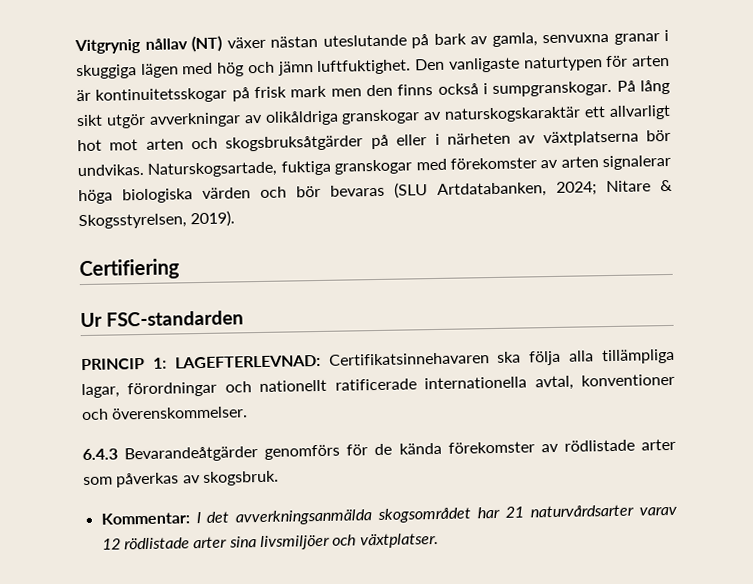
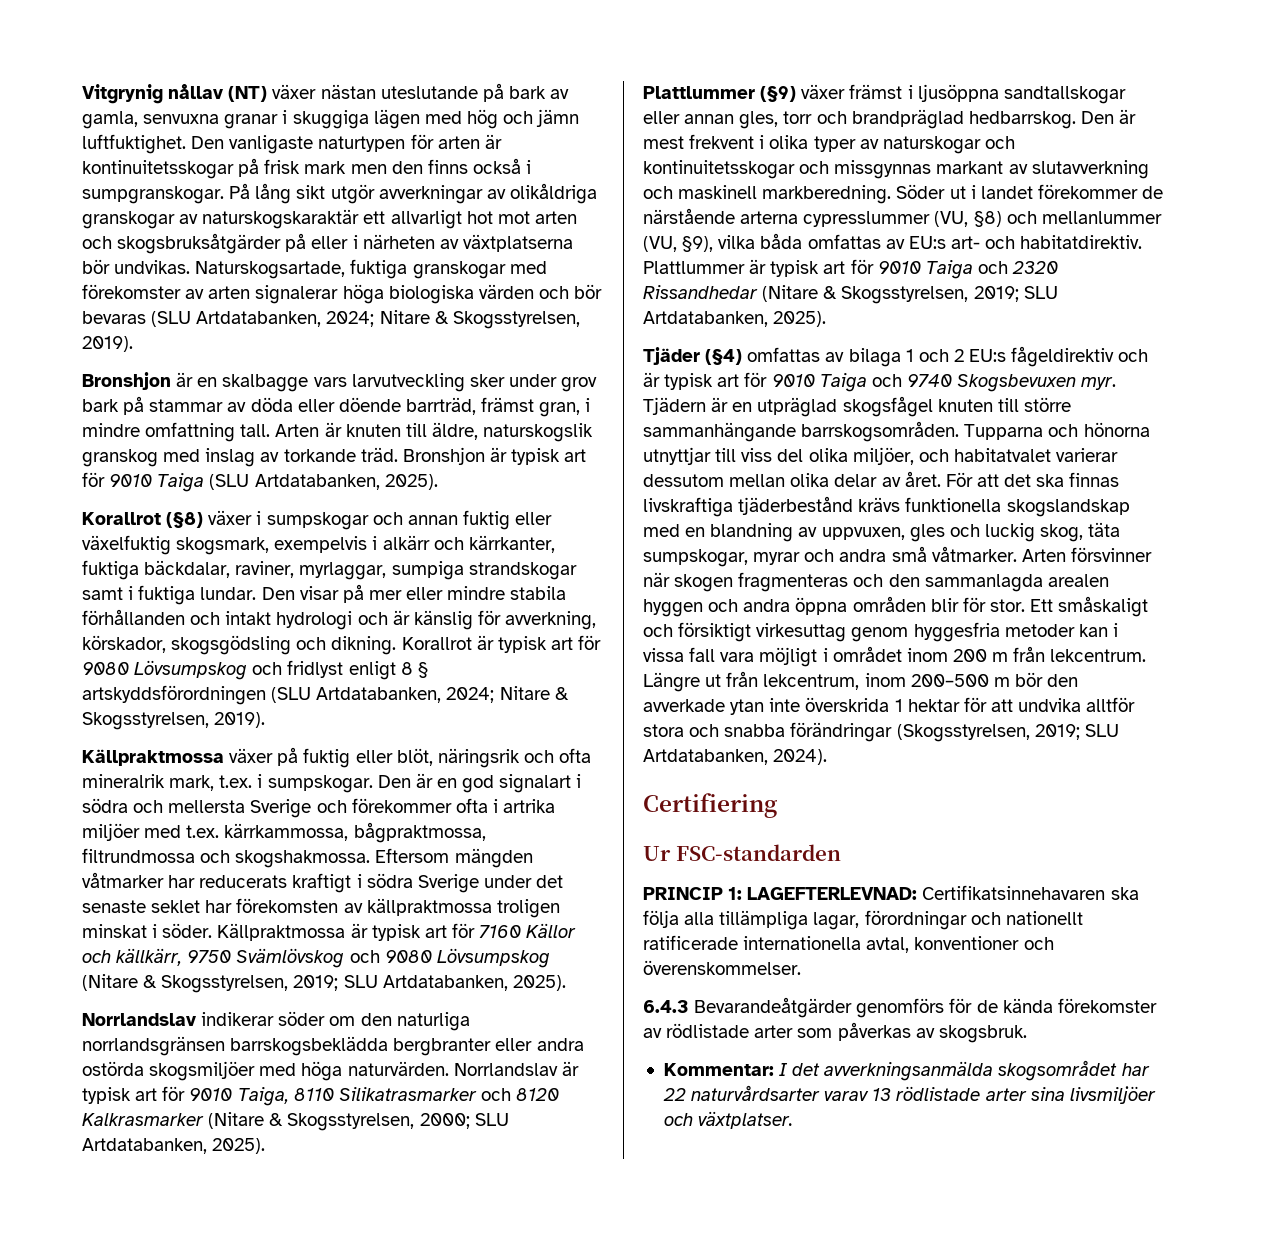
(236, 219) none -> [82,372,598,392] [82,396,591,417] [82,422,594,442] [82,447,587,467] [82,472,438,492] [82,510,553,530] [82,535,555,555] [82,560,577,580] [82,584,567,605] [82,609,597,630] [82,635,602,655] [82,660,428,680] [82,685,569,705] [82,712,266,730] [82,747,592,768] [82,773,582,793] [82,798,556,818] [82,822,486,843] [82,848,533,868] [82,872,564,893] [82,898,560,918] [82,923,577,941] [82,948,550,968] [82,974,566,993] [82,1011,470,1031] [82,1036,584,1056] [82,1061,579,1081] [82,1086,560,1106] [82,1112,509,1131] [82,1138,266,1154] [643,84,1126,104] [643,109,1137,129] [643,134,1015,154] [643,160,1149,179] [643,184,1164,204] [643,208,1162,227] [643,233,1143,252] [643,259,1059,279] [643,285,1058,304] [643,311,827,327] [643,346,1149,367] [643,372,1117,392] [643,396,1071,417] [643,421,1150,442] [643,447,1119,465] [643,471,1120,487] [643,496,1130,517] [643,522,1121,542] [643,546,1152,567] [643,572,1109,592] [643,596,1149,617] [643,622,1118,642] [643,646,1147,667] [643,671,1079,692] [643,697,1136,715] [643,722,1119,742] [643,749,828,765] // Bronshjon är en skalbagge vars larvutveckling sker under grov bark på stammar av döda eller döende barrträd, främst gran, i mindre omfattning tall. Arten är knuten till äldre, naturskogslik granskog med inslag av torkande träd. Bronshjon är typisk art för 9010 Taiga (SLU Artdatabanken, 2025). // Korallrot (§8) växer i sumpskogar och annan fuktig eller växelfuktig skogsmark, exempelvis i alkärr och kärrkanter, fuktiga bäckdalar, raviner, myrlaggar, sumpiga strandskogar samt i fuktiga lundar. Den visar på mer eller mindre stabila förhållanden och intakt hydrologi och är känslig för avverkning, körskador, skogsgödsling och dikning. Korallrot är typisk art för 9080 Lövsumpskog och fridlyst enligt 8 § artskyddsförordningen (SLU Artdatabanken, 2024; Nitare & Skogsstyrelsen, 2019). // Källpraktmossa växer på fuktig eller blöt, näringsrik och ofta mineralrik mark, t.ex. i sumpskogar. Den är en god signalart i södra och mellersta Sverige och förekommer ofta i artrika miljöer med t.ex. kärrkammossa, bågpraktmossa, filtrundmossa och skogshakmossa. Eftersom mängden våtmarker har reducerats kraftigt i södra Sverige under det senaste seklet har förekomsten av källpraktmossa troligen minskat i söder. Källpraktmossa är typisk art för 7160 Källor och källkärr, 9750 Svämlövskog och 9080 Lövsumpskog (Nitare & Skogsstyrelsen, 2019; SLU Artdatabanken, 2025). // Norrlandslav indikerar söder om den naturliga norrlandsgränsen barrskogsbeklädda bergbranter eller andra ostörda skogsmiljöer med höga naturvärden. Norrlandslav är typisk art för 9010 Taiga, 8110 Silikatrasmarker och 8120 Kalkrasmarker (Nitare & Skogsstyrelsen, 2000; SLU Artdatabanken, 2025). // Plattlummer (§9) växer främst i ljusöppna sandtallskogar eller annan gles, torr och brandpräglad hedbarrskog. Den är mest frekvent i olika typer av naturskogar och kontinuitetsskogar och missgynnas markant av slutavverkning och maskinell markberedning. Söder ut i landet förekommer de närstående arterna cypresslummer (VU, §8) och mellanlummer (VU, §9), vilka båda omfattas av EU:s art- och habitatdirektiv. Plattlummer är typisk art för 9010 Taiga och 2320 Rissandhedar (Nitare & Skogsstyrelsen, 2019; SLU Artdatabanken, 2025). // Tjäder (§4) omfattas av bilaga 1 och 2 EU:s fågeldirektiv och är typisk art för 9010 Taiga och 9740 Skogsbevuxen myr. Tjädern är en utpräglad skogsfågel knuten till större sammanhängande barrskogsområden. Tupparna och hönorna utnyttjar till viss del olika miljöer, och habitatvalet varierar dessutom mellan olika delar av året. För att det ska finnas livskraftiga tjäderbestånd krävs funktionella skogslandskap med en blandning av uppvuxen, gles och luckig skog, täta sumpskogar, myrar och andra små våtmarker. Arten försvinner när skogen fragmenteras och den sammanlagda arealen hyggen och andra öppna områden blir för stor. Ett småskaligt och försiktigt virkesuttag genom hyggesfria metoder kan i vissa fall vara möjligt i området inom 200 m från lekcentrum. Längre ut från lekcentrum, inom 200–500 m bör den avverkade ytan inte överskrida 1 hektar för att undvika alltför stora och snabba förändringar (Skogsstyrelsen, 2019; SLU Artdatabanken, 2024).
[505,506,525,518] 21 -> [662,1088,686,1101] 22
[101,538,121,550] 12 -> [872,1088,892,1101] 13

